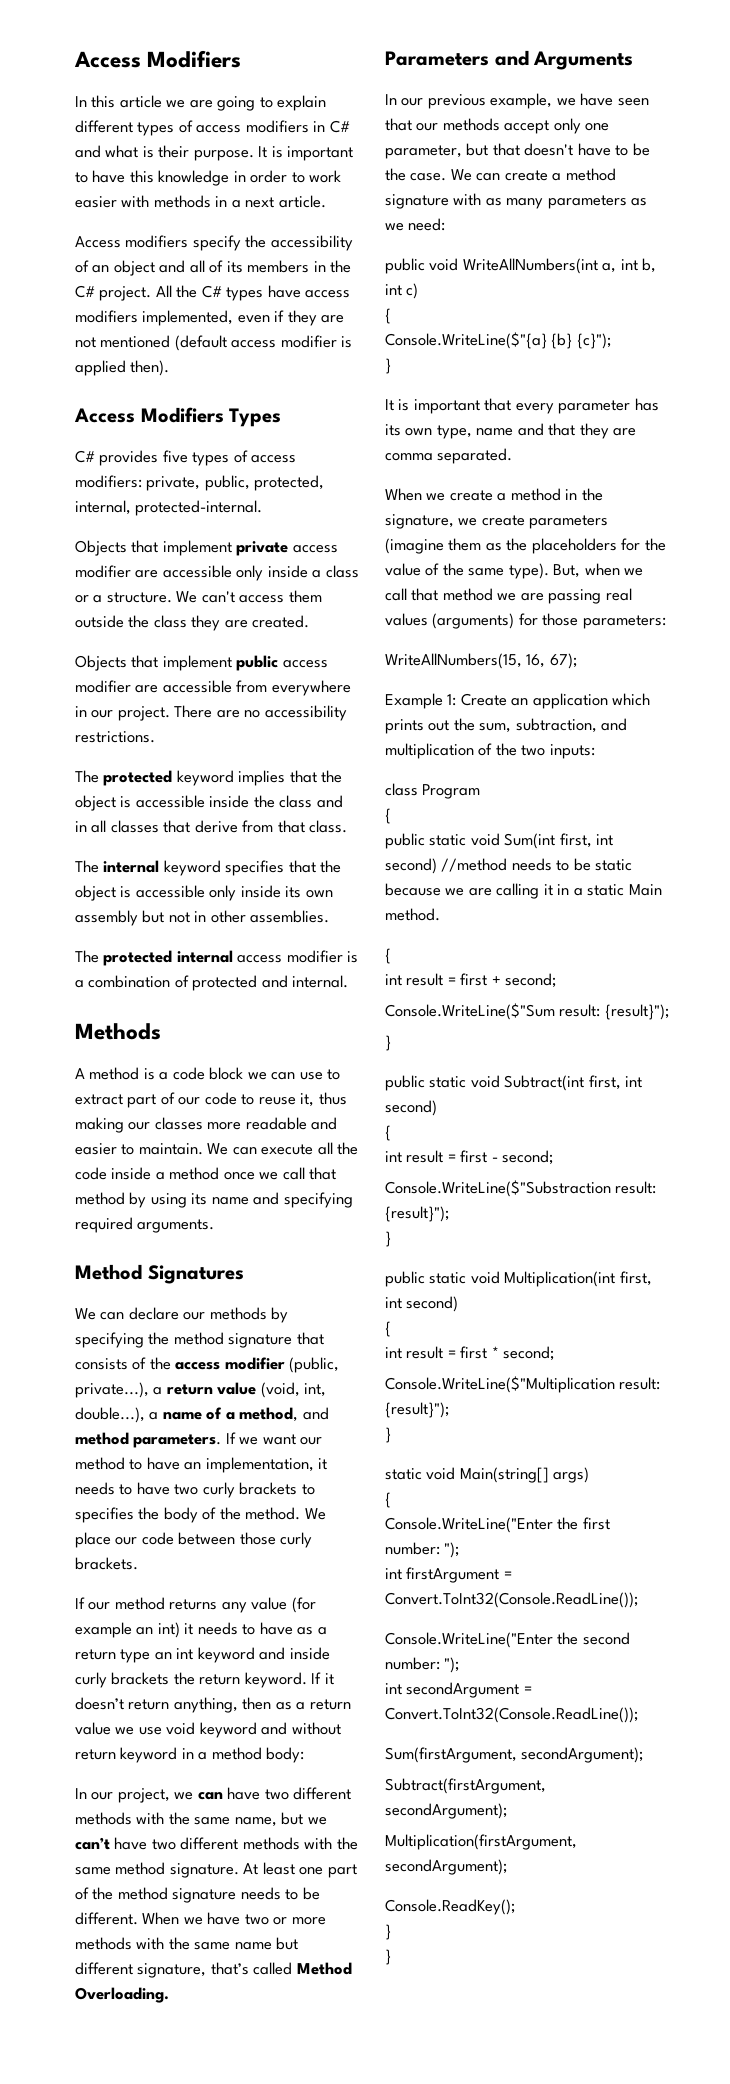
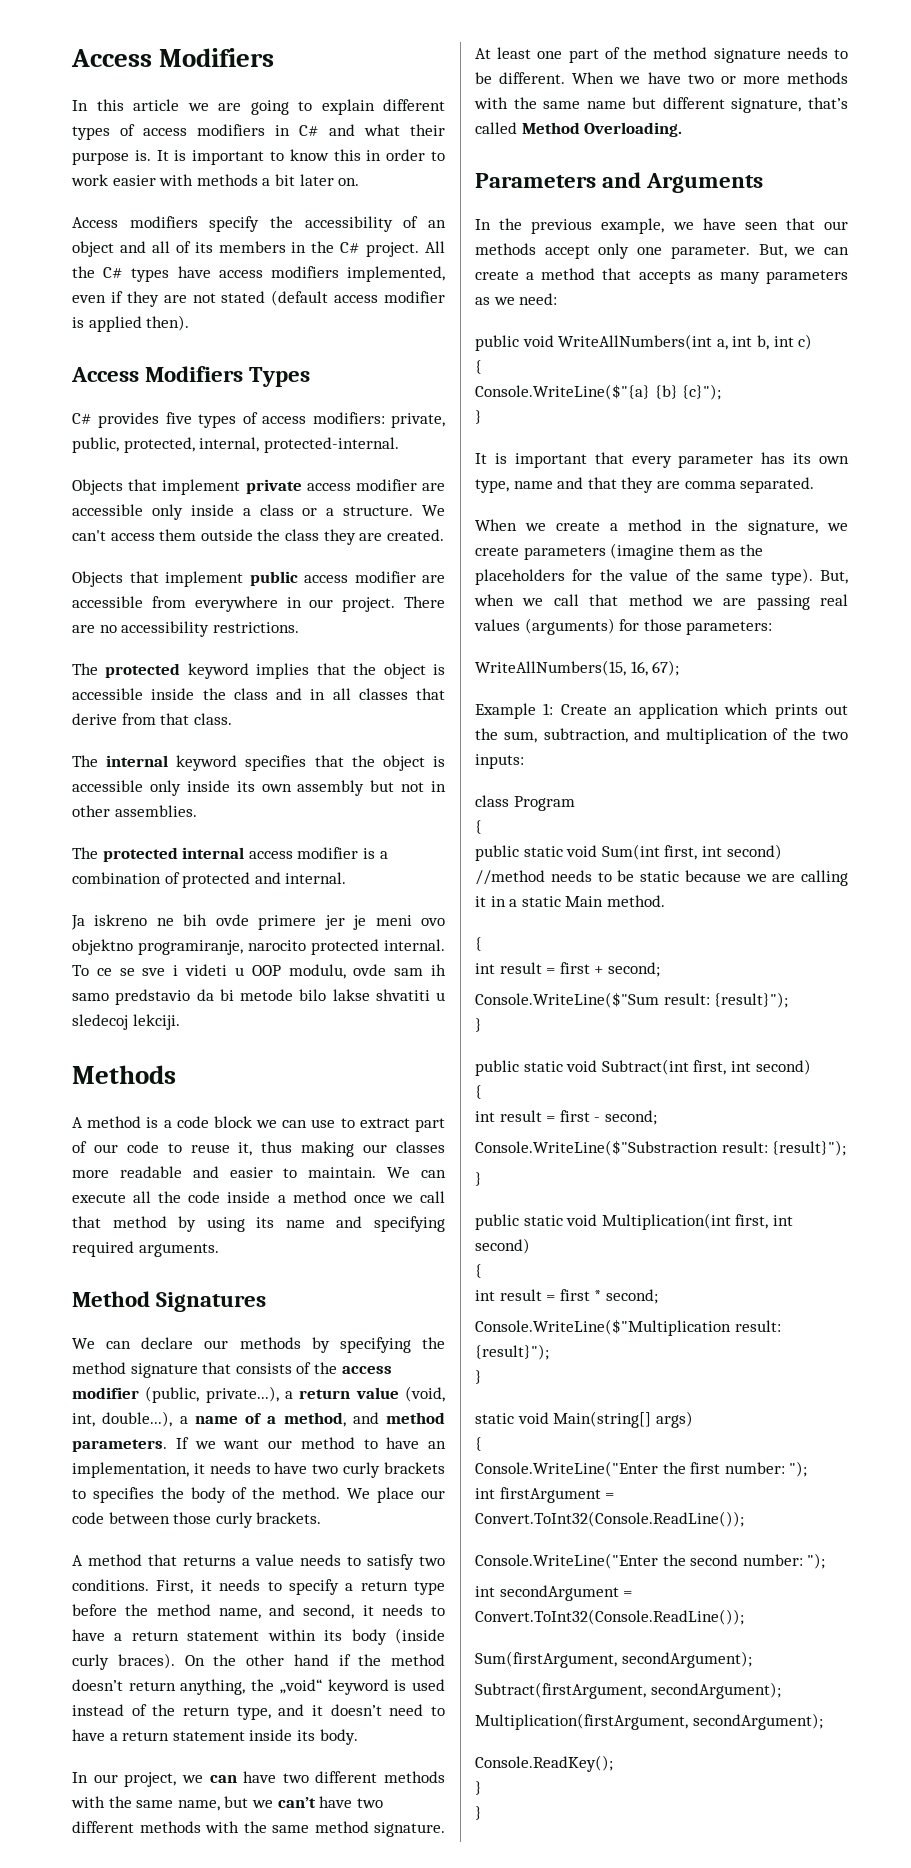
[142,145,254,161] is their purpose. -> [410,124,445,136] [72,150,151,165] their purpose is.
[92,170,230,186] have this knowledge -> [289,149,361,161] know this
[215,195,326,208] in a next article. -> [262,174,360,186] a bit later on.
[100,335,171,348] mentioned -> [221,291,266,303] stated
(349, 981) none -> [71,914,446,930] [72,939,445,955] [72,964,446,979] [72,989,445,1005] [72,1014,180,1030] // Ja iskreno ne bih ovde primere jer je meni ovo objektno programiranje, narocito protected internal. To ce se sve i videti u OOP modulu, ovde sam ih samo predstavio da bi metode bilo lakse shvatiti u sledecoj lekciji.
[75,1597,316,1613] [75,1622,327,1638] [75,1647,330,1663] [75,1672,334,1688] [75,1697,351,1713] [75,1722,341,1738] [75,1747,305,1763] If our method returns any value (for example an int) it needs to have as a return type an int keyword and inside curly brackets the return keyword. If it doesn’t return anything, then as a return value we use void keyword and without return keyword in a method body: -> [72,1554,445,1570] [72,1579,445,1595] [72,1604,445,1619] [72,1628,445,1645] [72,1653,445,1670] [72,1679,446,1695] [72,1704,445,1720] [72,1729,358,1745] A method that returns a value needs to satisfy two conditions. First, it needs to specify a return type before the method name, and second, it needs to have a return statement within its body (inside curly braces). On the other hand if the method doesn’t return anything, the „void“ keyword is used instead of the return type, and it doesn’t need to have a return statement inside its body.
[401,98,424,106] our -> [499,218,523,230] the
[385,143,650,159] [385,168,472,181] parameter, but that doesn't have to be the case. We -> [670,244,816,259] parameter. But, we
[385,193,482,209] signature with -> [602,268,691,284] that accepts

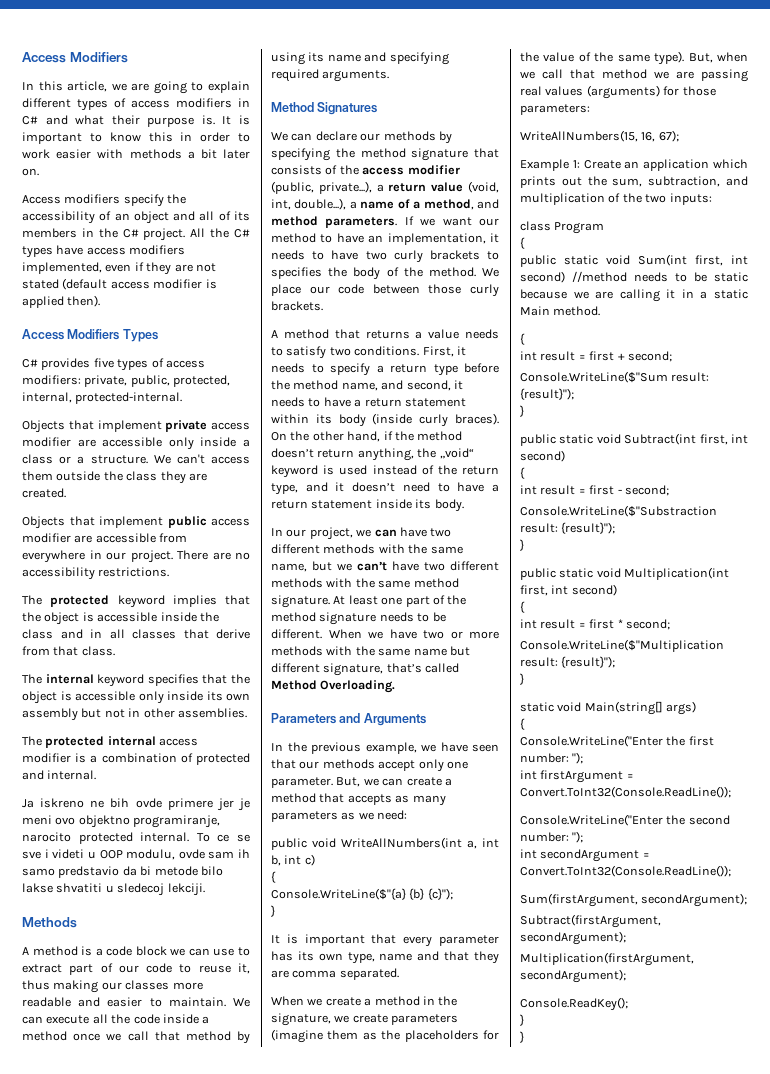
[133,99,179,111] article -> [67,81,108,92] article,
[293,1654,329,1666] hand -> [347,431,381,442] hand,

